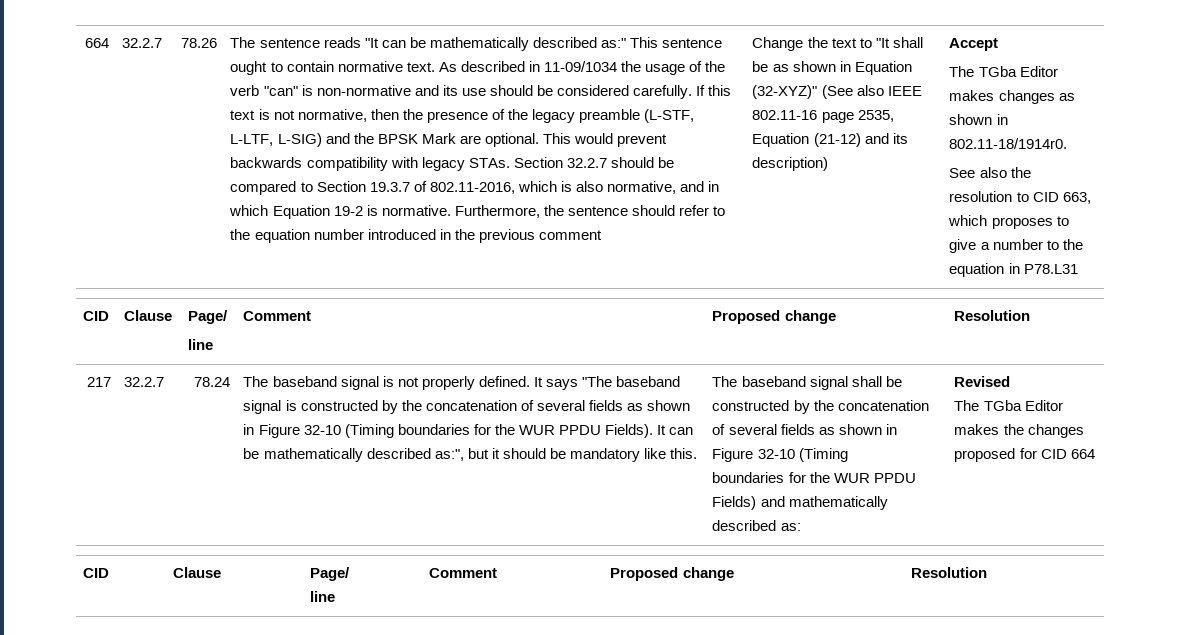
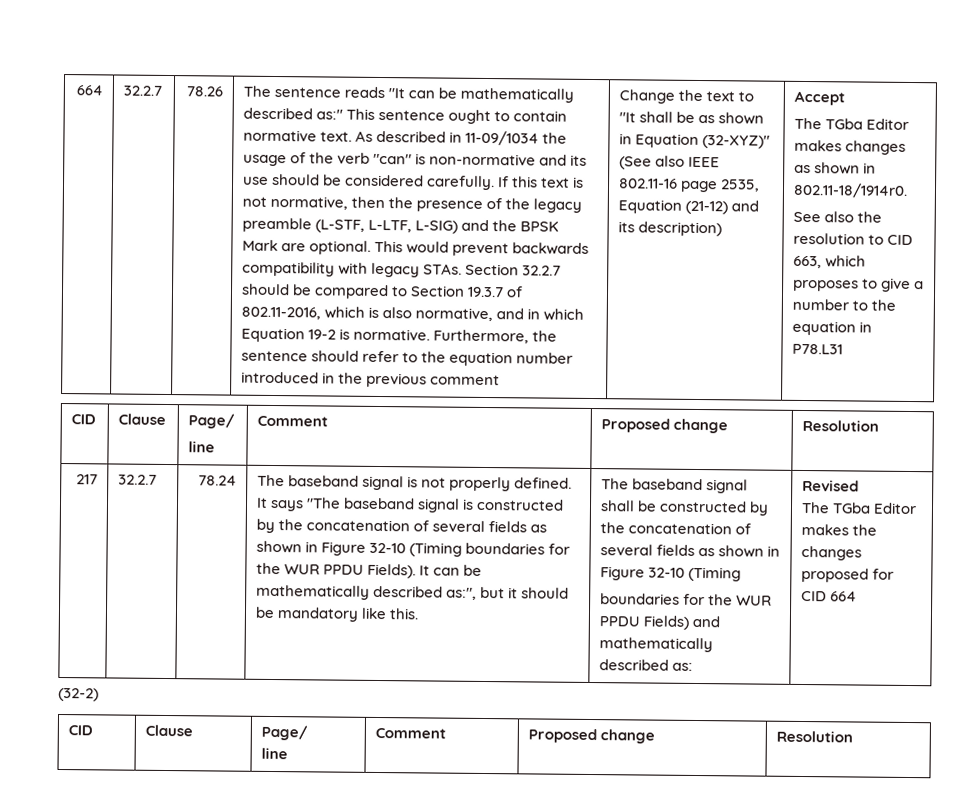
(1095, 454) none -> [58,687,99,702] // (32-2)

